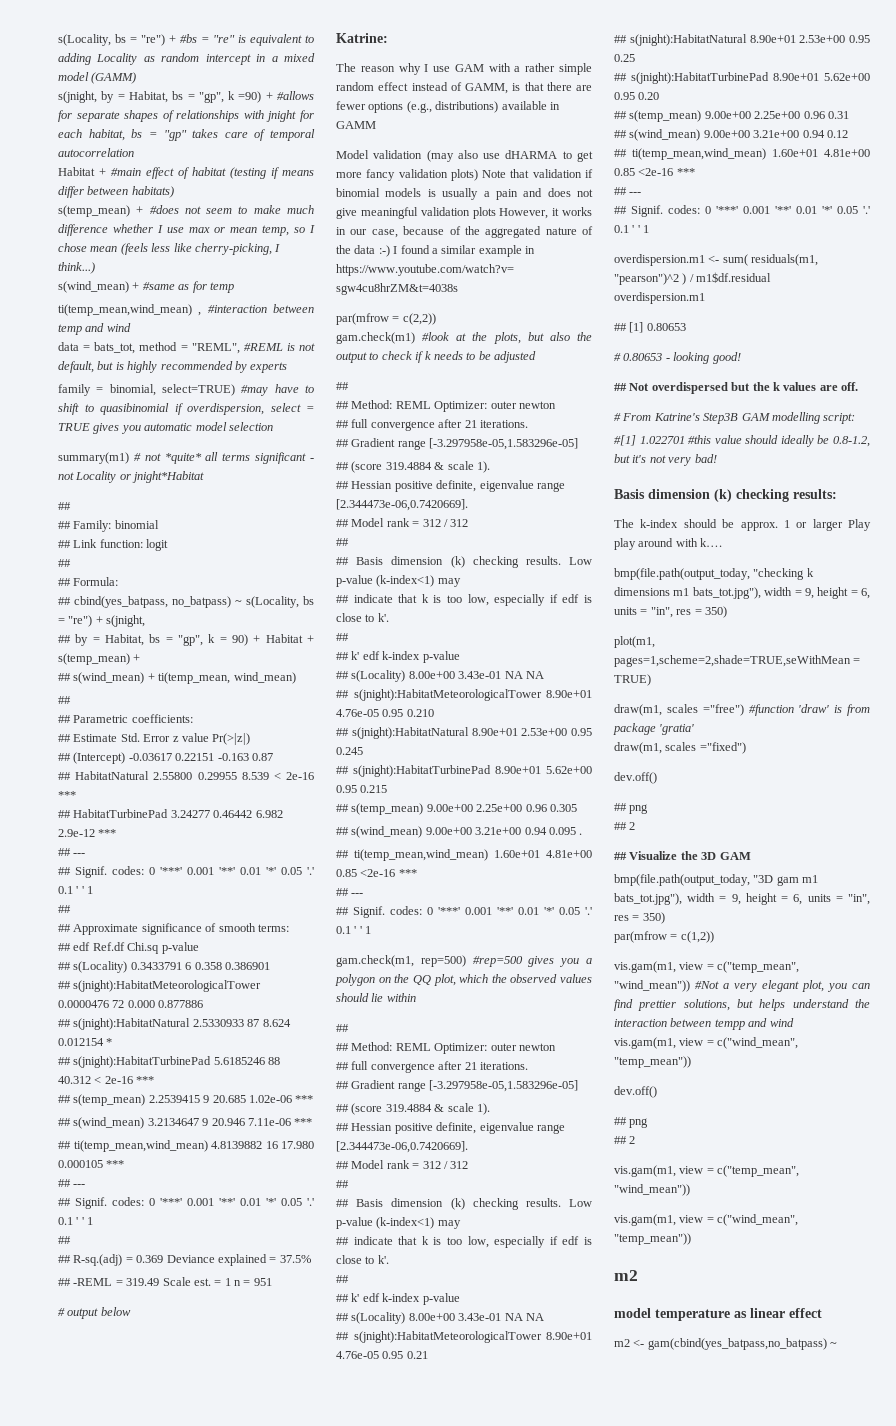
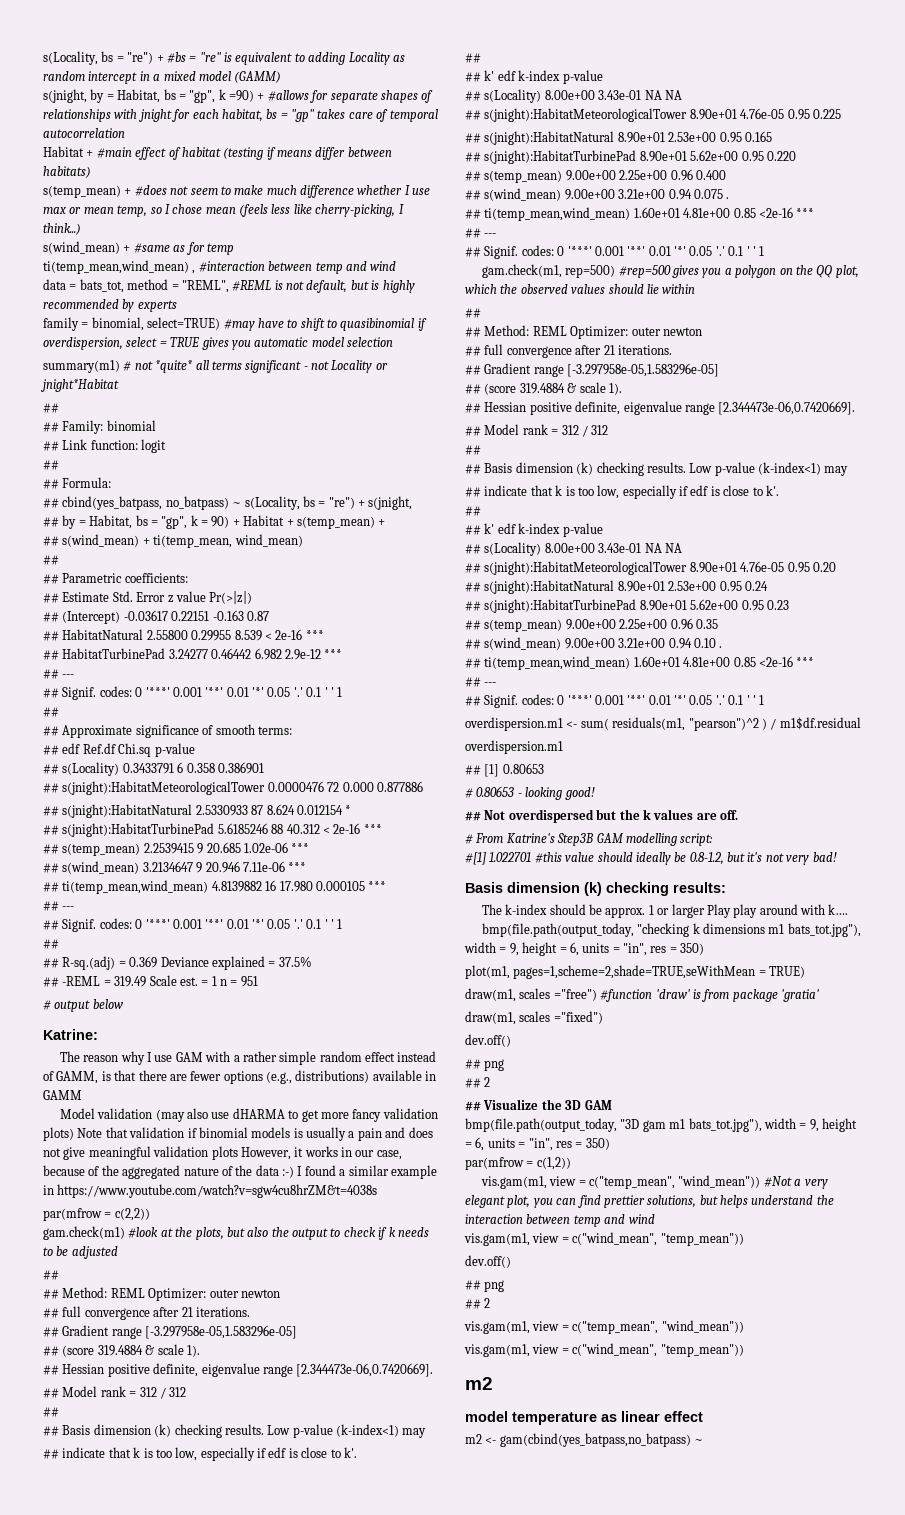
[406,709,434,717] [336,727,592,739] [336,747,363,755] [336,765,592,777] [336,785,388,793] [336,803,577,815] [336,826,576,838] 0.210 // ## s(jnight):HabitatNatural 8.90e+01 2.53e+00 0.95 0.245 // ## s(jnight):HabitatTurbinePad 8.90e+01 5.62e+00 0.95 0.215 // ## s(temp_mean) 9.00e+00 2.25e+00 0.96 0.305 // ## s(wind_mean) 9.00e+00 3.21e+00 0.94 0.095 -> [812,109,841,119] [465,131,772,145] [465,150,796,164] [465,169,726,183] [465,188,723,201] 0.225 // ## s(jnight):HabitatNatural 8.90e+01 2.53e+00 0.95 0.165 // ## s(jnight):HabitatTurbinePad 8.90e+01 5.62e+00 0.95 0.220 // ## s(temp_mean) 9.00e+00 2.25e+00 0.96 0.400 // ## s(wind_mean) 9.00e+00 3.21e+00 0.94 0.075
[406,1351,428,1359] [614,34,870,46] [614,54,635,62] [614,72,870,84] [614,92,660,100] [614,110,849,122] [614,129,848,141] 0.21 // ## s(jnight):HabitatNatural 8.90e+01 2.53e+00 0.95 0.25 // ## s(jnight):HabitatTurbinePad 8.90e+01 5.62e+00 0.95 0.20 // ## s(temp_mean) 9.00e+00 2.25e+00 0.96 0.31 // ## s(wind_mean) 9.00e+00 3.21e+00 0.94 0.12 -> [812,562,836,572] [465,580,768,594] [465,599,789,613] [465,618,718,632] [465,637,723,650] 0.20 // ## s(jnight):HabitatNatural 8.90e+01 2.53e+00 0.95 0.24 // ## s(jnight):HabitatTurbinePad 8.90e+01 5.62e+00 0.95 0.23 // ## s(temp_mean) 9.00e+00 2.25e+00 0.96 0.35 // ## s(wind_mean) 9.00e+00 3.21e+00 0.94 0.10 .
[714,1019,745,1030] tempp -> [573,1215,601,1227] temp

